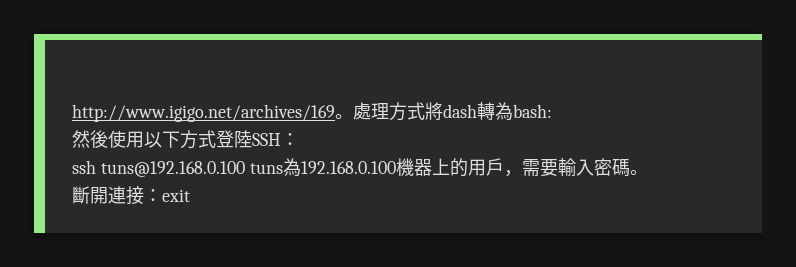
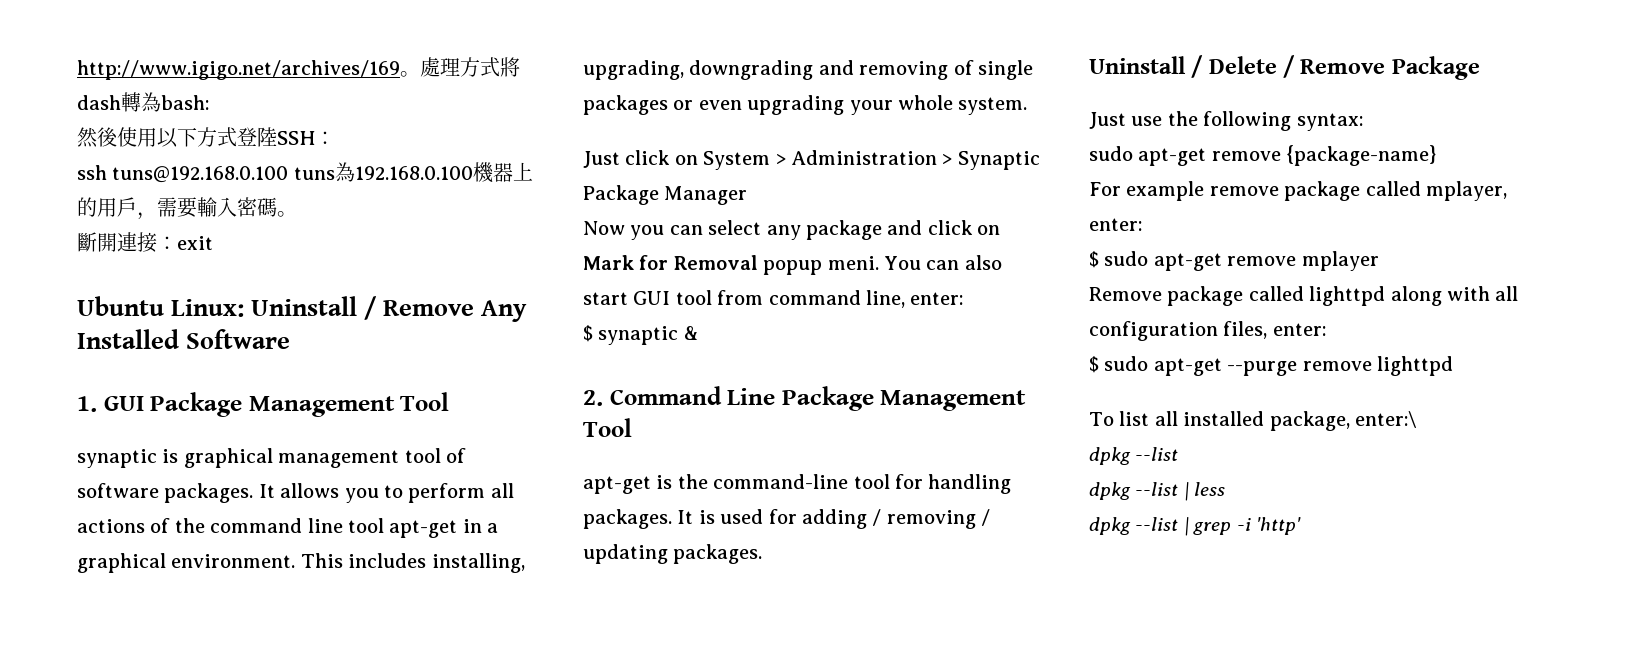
(190, 195) none -> [77,296,528,322] [77,329,291,349] [77,392,450,417] [77,448,466,468] [77,483,514,503] [77,518,499,538] [77,553,525,573] [583,60,1033,80] [583,95,1028,115] [583,150,1040,170] [583,185,748,205] [583,220,1001,240] [583,255,1002,275] [583,290,964,308] [583,325,699,345] [583,386,1027,411] [583,418,632,437] [583,474,1012,494] [583,509,991,529] [583,544,763,564] [1089,55,1480,80] [1089,111,1363,131] [1089,145,1437,166] [1089,181,1507,201] [1089,218,1142,231] [1089,251,1379,271] [1089,286,1519,306] [1089,321,1326,341] [1089,356,1453,376] [1089,411,1416,431] [1089,447,1179,465] [1089,482,1226,501] [1089,517,1301,536] // Ubuntu Linux: Uninstall / Remove Any Installed Software // 1. GUI Package Management Tool // synaptic is graphical management tool of software packages. It allows you to perform all actions of the command line tool apt-get in a graphical environment. This includes installing, upgrading, downgrading and removing of single packages or even upgrading your whole system. // Just click on System > Administration > Synaptic Package Manager // Now you can select any package and click on Mark for Removal popup meni. You can also start GUI tool from command line, enter: // $ synaptic & // 2. Command Line Package Management Tool // apt-get is the command-line tool for handling packages. It is used for adding / removing / updating packages. // Uninstall / Delete / Remove Package // Just use the following syntax: // sudo apt-get remove {package-name} // For example remove package called mplayer, enter: // $ sudo apt-get remove mplayer // Remove package called lighttpd along with all configuration files, enter: // $ sudo apt-get --purge remove lighttpd // To list all installed package, enter:\ // dpkg --list // dpkg --list | less // dpkg --list | grep -i 'http'

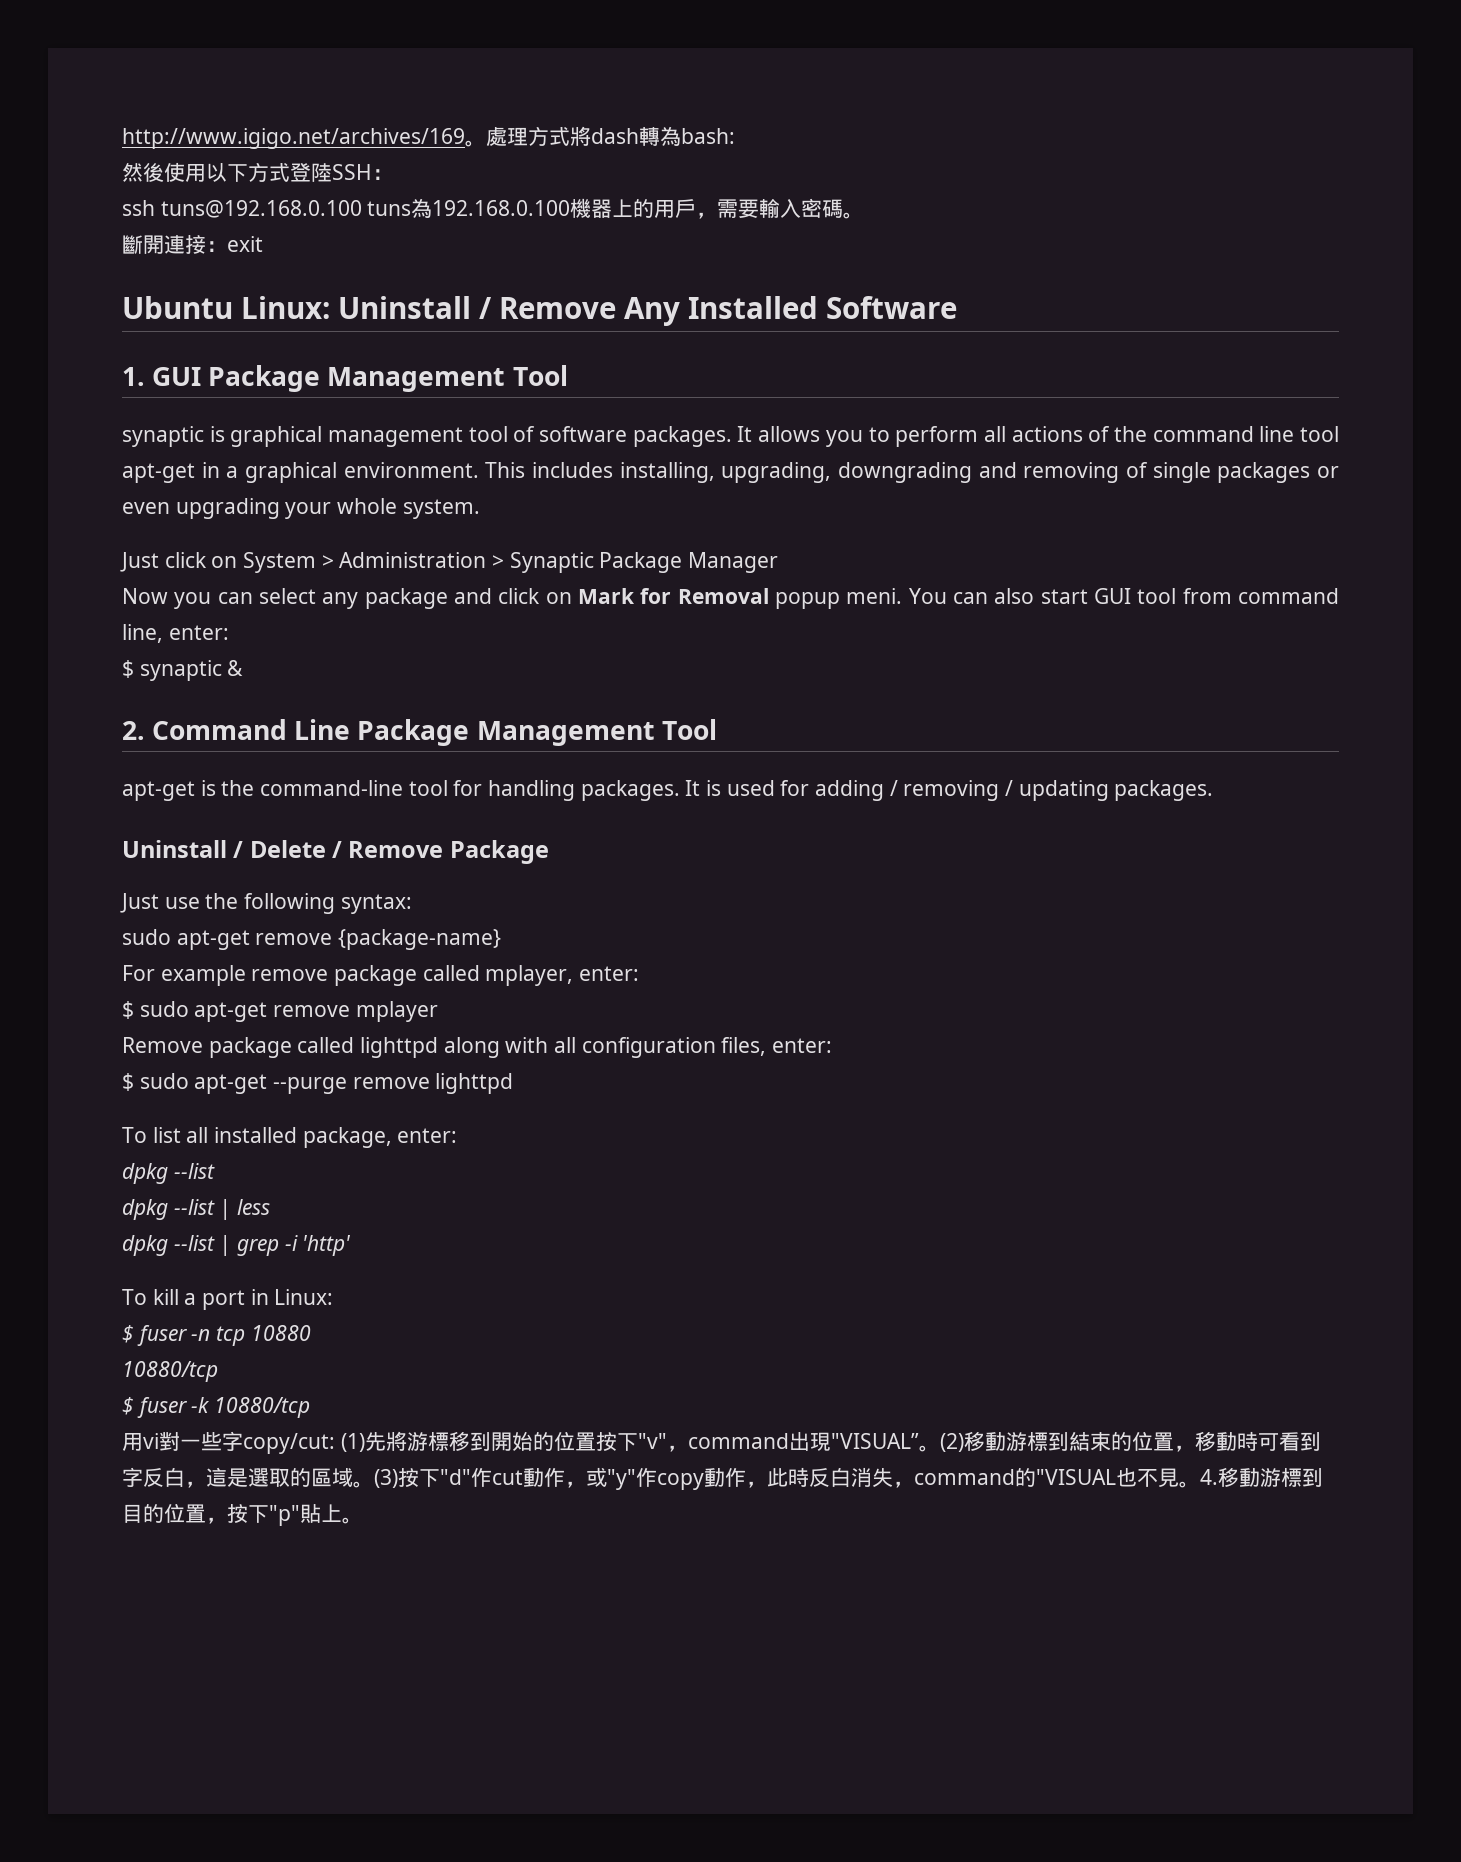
[1354,411,1416,428] enter:\ -> [397,1128,458,1143] enter:
(1301, 526) none -> [122,1289,334,1310] [122,1325,311,1346] [122,1361,218,1382] [122,1397,311,1418] [122,1431,1321,1454] [122,1467,1323,1490] [122,1503,363,1526] // To kill a port in Linux: // $ fuser -n tcp 10880 // 10880/tcp // $ fuser -k 10880/tcp // 用vi對一些字copy/cut: (1)先將游標移到開始的位置按下"v"，command出現"VISUAL”。(2)移動游標到結束的位置，移動時可看到字反白，這是選取的區域。(3)按下"d"作cut動作，或"y"作copy動作，此時反白消失，command的"VISUAL也不見。4.移動游標到目的位置，按下"p"貼上。

